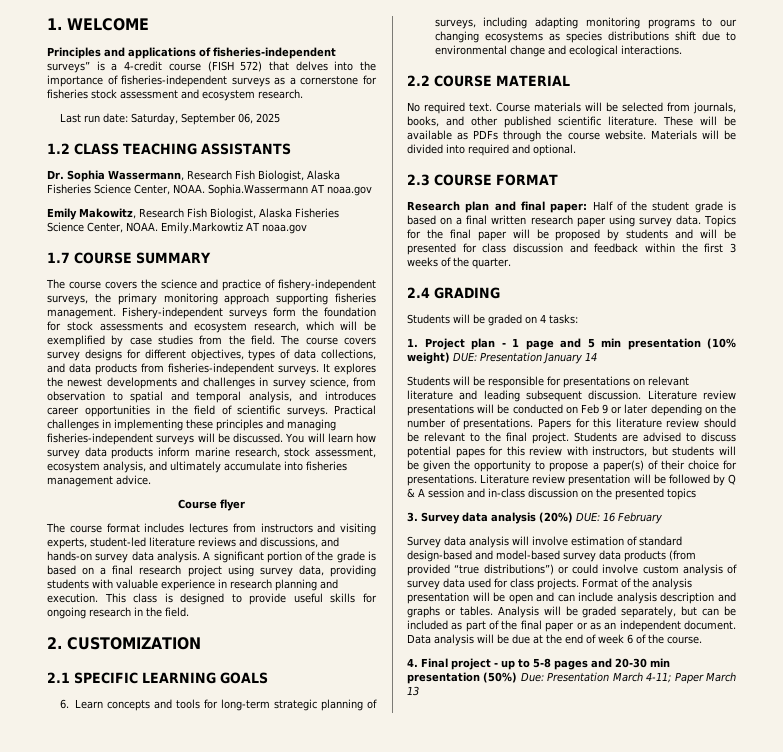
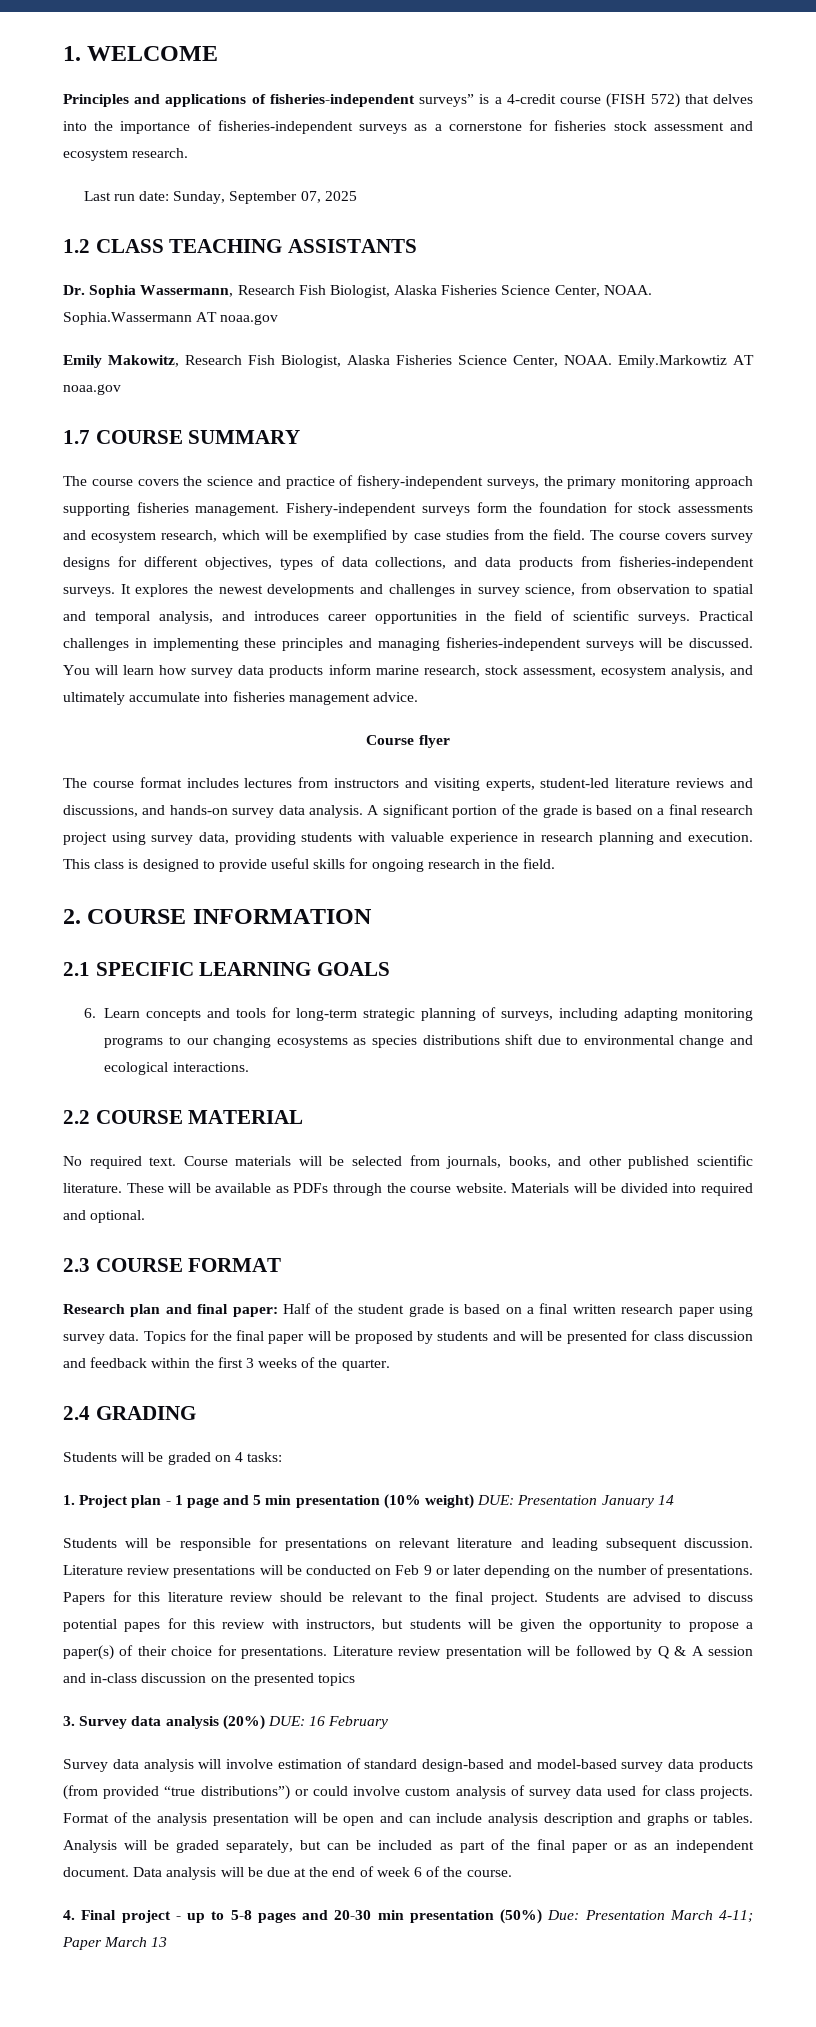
[131,113,254,125] Saturday, September 06, -> [173,191,321,204] Sunday, September 07,
[67,637,201,650] CUSTOMIZATION -> [87,909,372,924] COURSE INFORMATION

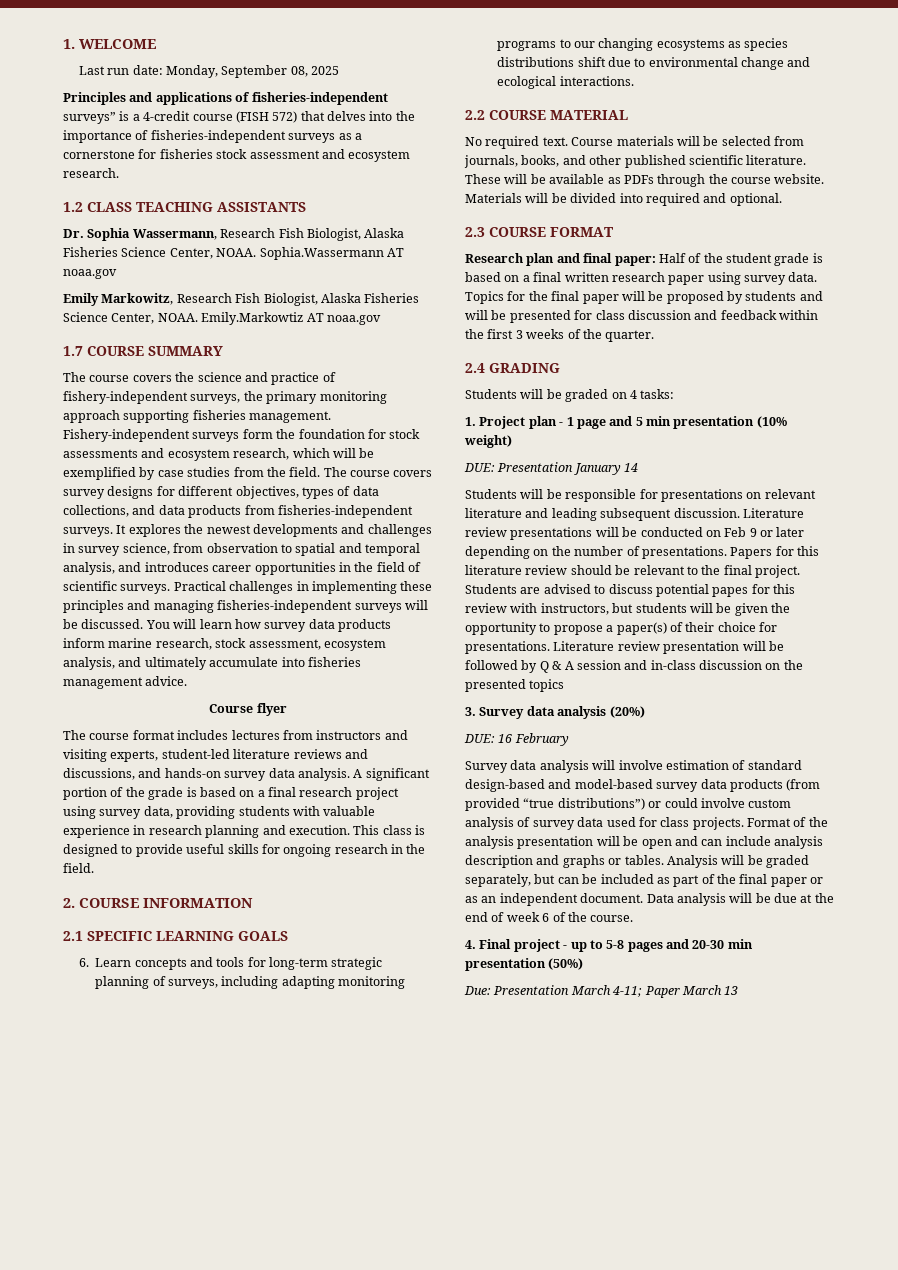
(219, 53) none -> [78,65,340,78] // Last run date: Monday, September 08, 2025
[83,191,357,204] // Last run date: Sunday, September 07, 2025 -> (119, 173) none
[108,355,179,367] Makowitz, -> [101,293,174,305] Markowitz,
(475, 1501) none -> (512, 441) //
(265, 1722) none -> (645, 712) //
(542, 1916) none -> (584, 964) //

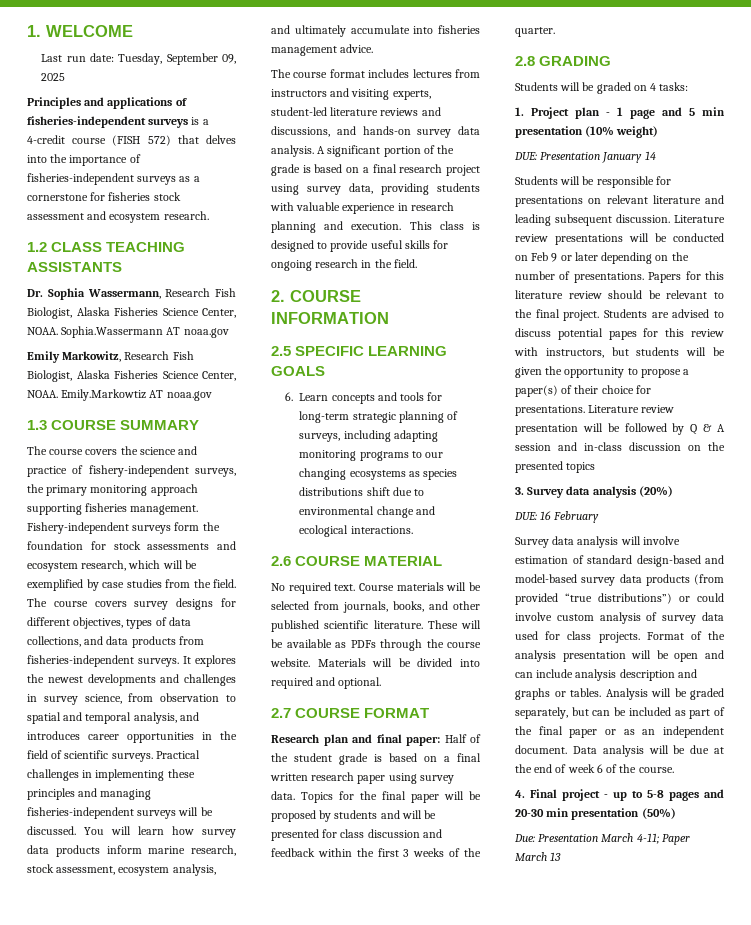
[166,65,308,78] Monday, September 08, -> [118,53,236,65] Tuesday, September 09,
[63,112,116,124] surveys” -> [148,118,189,128] surveys
[63,346,83,356] 1.7 -> [27,420,47,430] 1.3
[209,703,287,716] // Course flyer -> (374, 48) none
[63,931,83,941] 2.1 -> [271,346,291,356] 2.5
[465,110,485,120] 2.2 -> [271,556,291,566] 2.6
[465,227,485,237] 2.3 -> [271,708,291,718] 2.7
[465,363,485,373] 2.4 -> [515,56,535,66] 2.8

